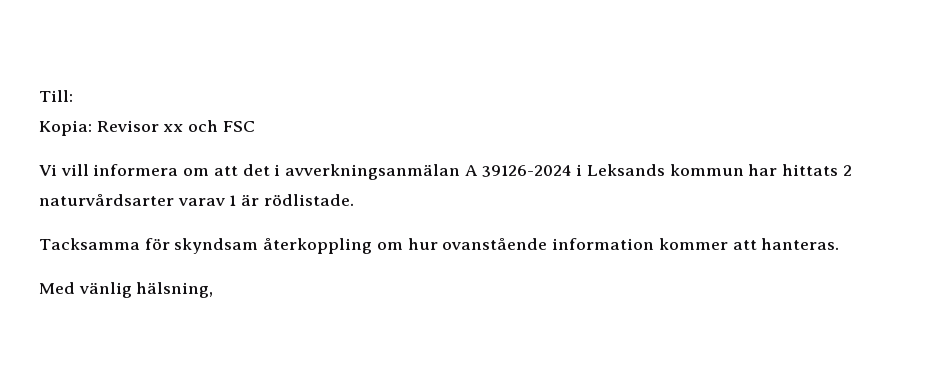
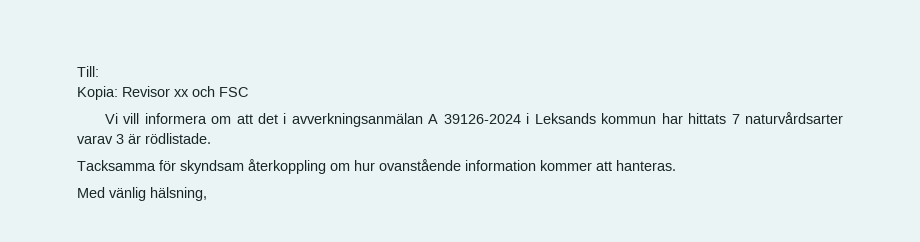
[842,165,852,176] 2 -> [731,114,740,124] 7
[229,195,237,206] 1 -> [116,134,124,144] 3

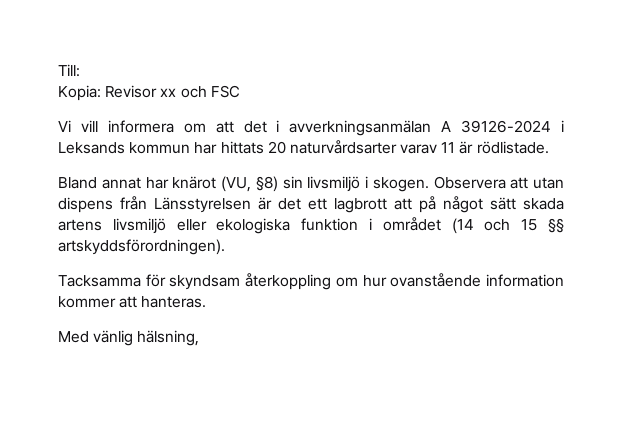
[731,114,740,124] 7 -> [267,141,286,154] 20
[116,134,124,144] 3 -> [441,142,456,153] 11
(211, 138) none -> [58,176,564,192] [58,196,564,213] [58,217,564,234] [58,239,225,255] // Bland annat har knärot (VU, §8) sin livsmiljö i skogen. Observera att utan dispens från Länsstyrelsen är det ett lagbrott att på något sätt skada artens livsmiljö eller ekologiska funktion i området (14 och 15 §§ artskyddsförordningen).

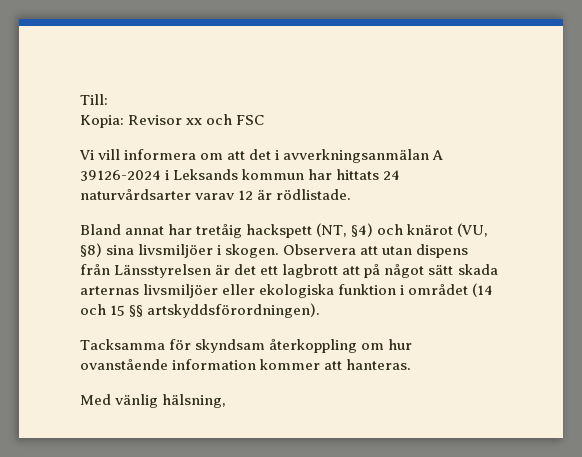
[267,141,286,154] 20 -> [383,170,401,180] 24
[441,142,456,153] 11 -> [238,190,254,200] 12
(169, 183) none -> [196,223,404,238] tretåig hackspett (NT, §4) och
[282,176,361,192] sin livsmiljö -> [106,244,214,258] sina livsmiljöer
[58,218,166,234] artens livsmiljö -> [80,284,219,298] arternas livsmiljöer

